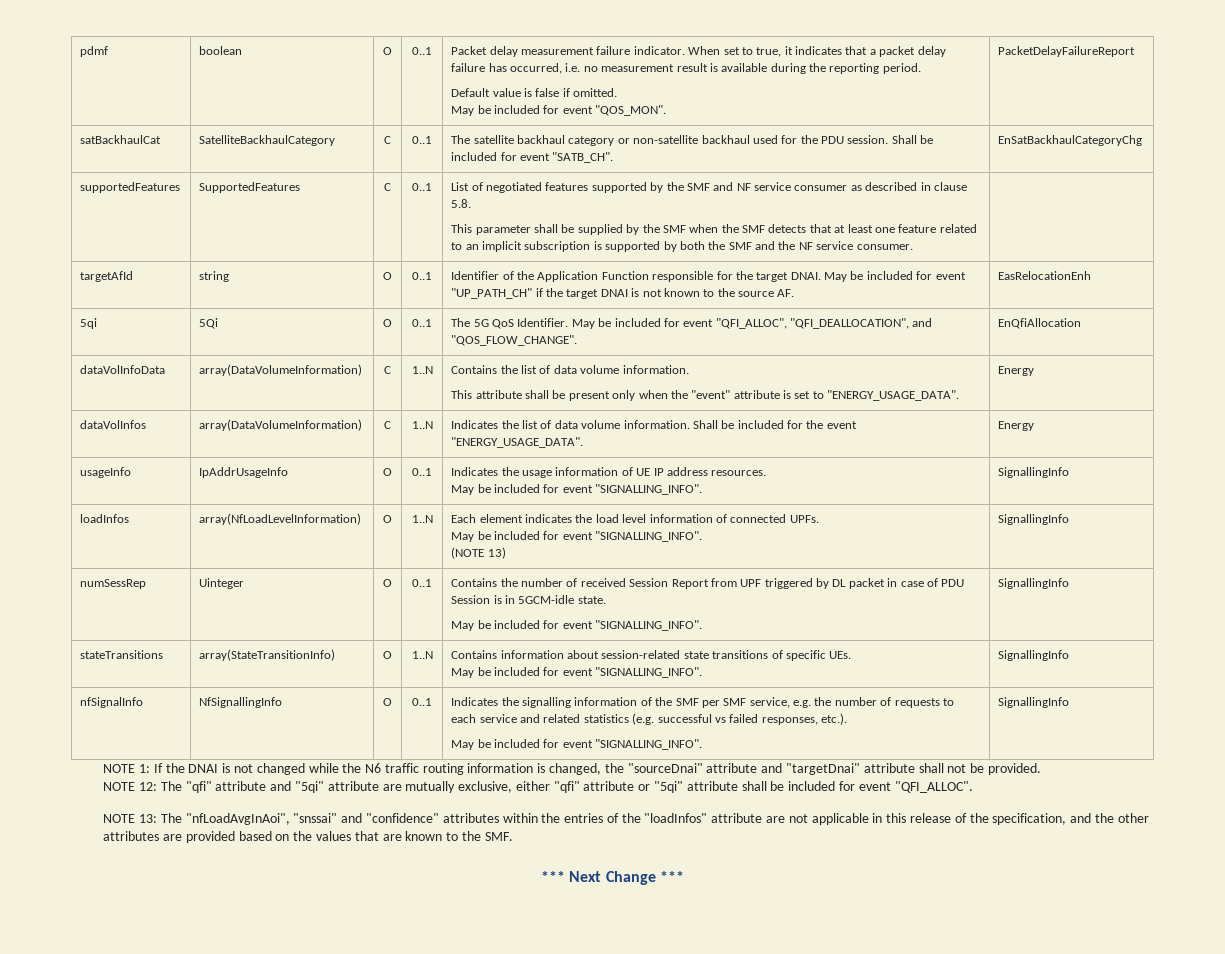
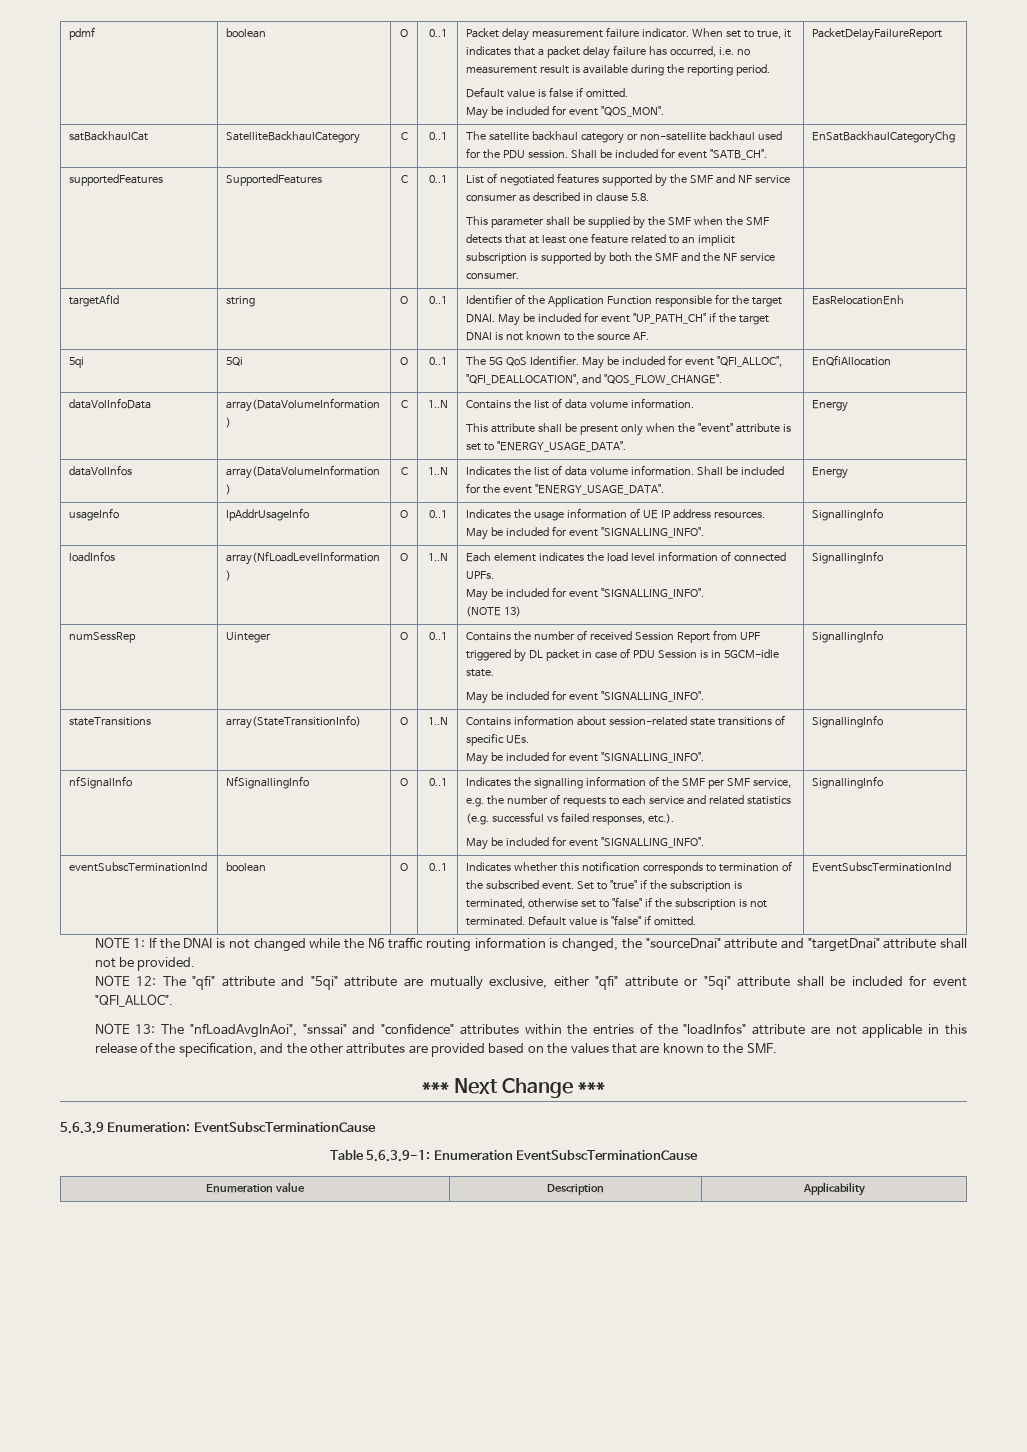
(1070, 702) none -> [69,862,208,872] [226,862,267,872] [400,863,408,871] [428,863,447,871] [466,861,792,874] [466,879,742,892] [466,897,767,910] [466,915,696,926] [812,862,952,872] // eventSubscTerminationInd | boolean | O | 0..1 | Indicates whether this notification corresponds to termination of the subscribed event. Set to "true" if the subscription is terminated, otherwise set to "false" if the subscription is not terminated. Default value is "false" if omitted. | EventSubscTerminationInd
(684, 876) none -> [60,1122,376,1134] [329,1149,699,1162] [206,1182,305,1193] [547,1184,604,1195] [802,1182,865,1196] // 5.6.3.9 Enumeration: EventSubscTerminationCause // Table 5.6.3.9-1: Enumeration EventSubscTerminationCause // Enumeration value | Description | Applicability

